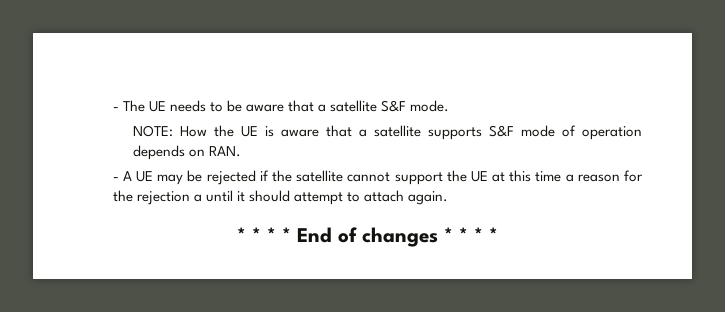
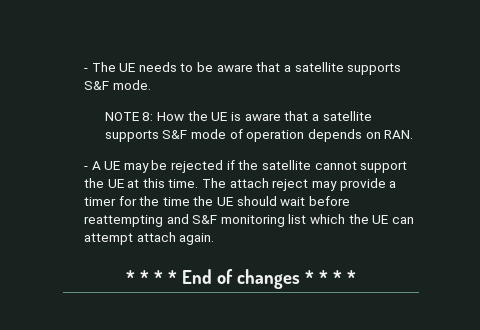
(378, 106) none -> [347,63,402,75] supports
[133,125,174,137] NOTE: -> [104,112,154,121] NOTE 8:
[535,170,643,182] [112,190,360,205] time a reason for the rejection a until it should attempt to -> [168,178,397,191] [83,196,351,206] [83,214,415,227] [83,233,133,245] time. The attach reject may provide a timer for the time the UE should wait before reattempting and S&F monitoring list which the UE can attempt

